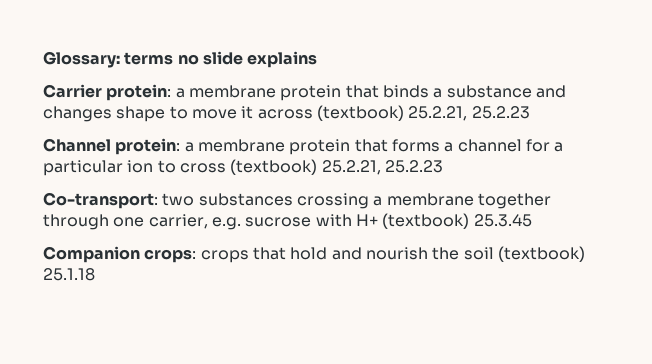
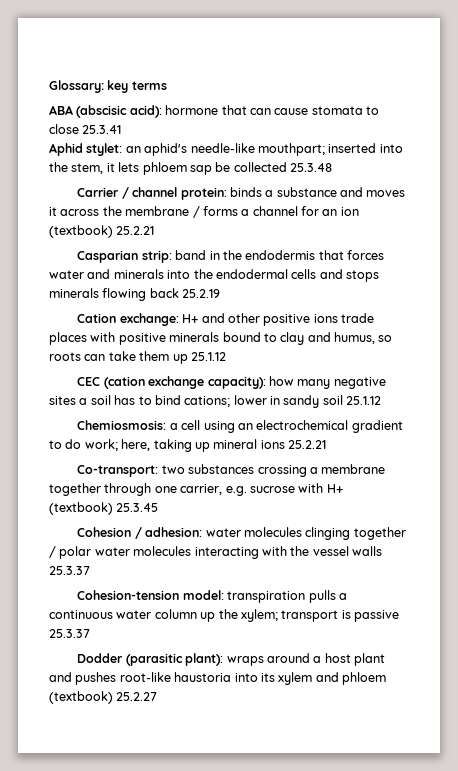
(120, 59) none -> [107,80,129,93] key
[177,51,318,68] [43,84,566,101] [43,105,530,122] [43,138,564,155] [43,159,443,176] no slide explains // Carrier protein: a membrane protein that binds a substance and changes shape to move it across (textbook) 25.2.21, 25.2.23 // Channel protein: a membrane protein that forms a channel for a particular ion to cross (textbook) 25.2.21, 25.2.23 -> [49,105,379,118] [49,124,122,134] [49,143,403,156] [49,162,332,175] [77,187,406,200] [49,206,359,218] [49,225,155,238] [77,250,385,263] [49,269,379,282] [49,288,221,301] [77,313,375,326] [49,332,393,345] [49,351,226,364] [77,376,386,389] [49,395,382,408] [77,420,403,433] [49,439,326,452] // ABA (abscisic acid): hormone that can cause stomata to close 25.3.41 // Aphid stylet: an aphid's needle-like mouthpart; inserted into the stem, it lets phloem sap be collected 25.3.48 // Carrier / channel protein: binds a substance and moves it across the membrane / forms a channel for an ion (textbook) 25.2.21 // Casparian strip: band in the endodermis that forces water and minerals into the endodermal cells and stops minerals flowing back 25.2.19 // Cation exchange: H+ and other positive ions trade places with positive minerals bound to clay and humus, so roots can take them up 25.1.12 // CEC (cation exchange capacity): how many negative sites a soil has to bind cations; lower in sandy soil 25.1.12 // Chemiosmosis: a cell using an electrochemical gradient to do work; here, taking up mineral ions 25.2.21
[43,246,585,263] [43,268,95,281] Companion crops: crops that hold and nourish the soil (textbook) 25.1.18 -> [77,527,406,540] [49,546,382,559] [49,566,90,575] [77,590,347,603] [49,609,399,622] [49,629,90,638] [77,653,386,666] [49,672,386,685] [49,691,158,704] Cohesion / adhesion: water molecules clinging together / polar water molecules interacting with the vessel walls 25.3.37 // Cohesion-tension model: transpiration pulls a continuous water column up the xylem; transport is passive 25.3.37 // Dodder (parasitic plant): wraps around a host plant and pushes root-like haustoria into its xylem and phloem (textbook) 25.2.27

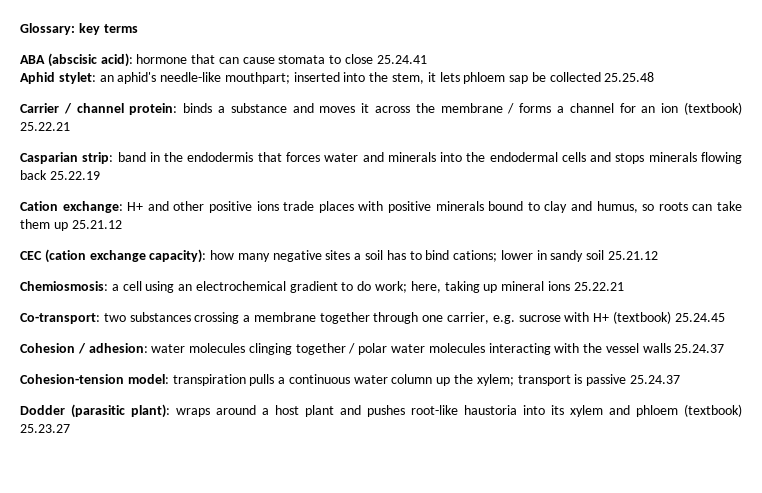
[82,125,122,134] 25.3.41 -> [376,55,427,64] 25.24.41
[290,163,332,172] 25.3.48 -> [604,72,655,82] 25.25.48
[116,226,155,235] 25.2.21 -> [20,122,70,131] 25.22.21
[182,289,221,298] 25.2.19 -> [49,171,100,180] 25.22.19
[190,352,226,361] 25.1.12 -> [71,220,122,229] 25.21.12
[346,396,382,405] 25.1.12 -> [608,251,659,260] 25.21.12
[288,440,326,449] 25.2.21 -> [573,282,624,291] 25.22.21
[116,503,159,512] 25.3.45 -> [674,313,725,322] 25.24.45
[49,566,90,575] 25.3.37 -> [674,344,725,353] 25.24.37
[49,629,90,638] 25.3.37 -> [629,375,680,384] 25.24.37
[116,692,158,701] 25.2.27 -> [20,424,70,433] 25.23.27

